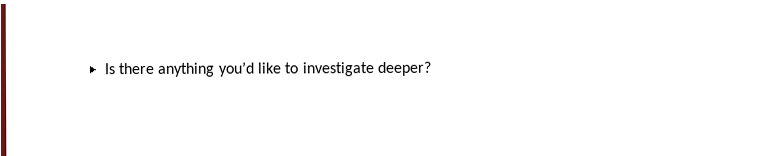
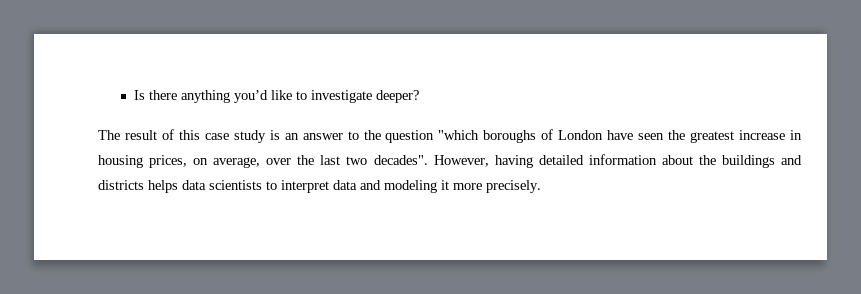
(432, 69) none -> [98,129,803,143] [98,154,802,168] [98,180,541,193] // The result of this case study is an answer to the question "which boroughs of London have seen the greatest increase in housing prices, on average, over the last two decades". However, having detailed information about the buildings and districts helps data scientists to interpret data and modeling it more precisely.

